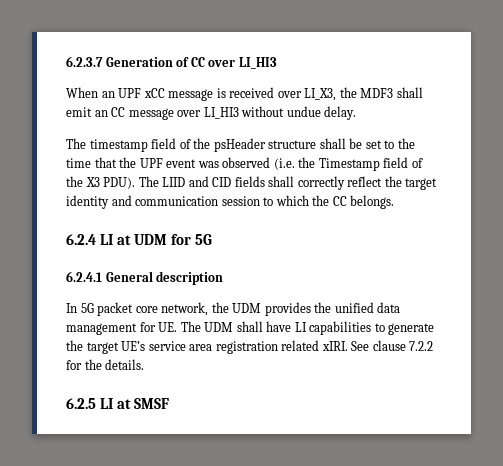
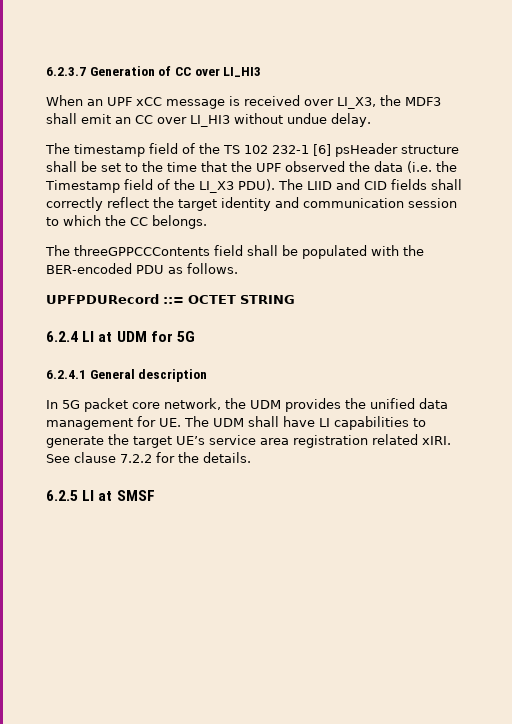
[128,108,174,120] message -> (153, 119) none
(211, 143) none -> [223,144,331,156] TS 102 232-1 [6]
[166,157,271,168] event was observed -> [285,161,403,172] observed the data
[85,177,100,187] X3 -> [199,181,234,193] LI_X3
(395, 202) none -> [45,245,424,259] [46,263,238,274] [46,294,295,304] // The threeGPPCCContents field shall be populated with the BER-encoded PDU as follows. // UPFPDURecord ::= OCTET STRING

